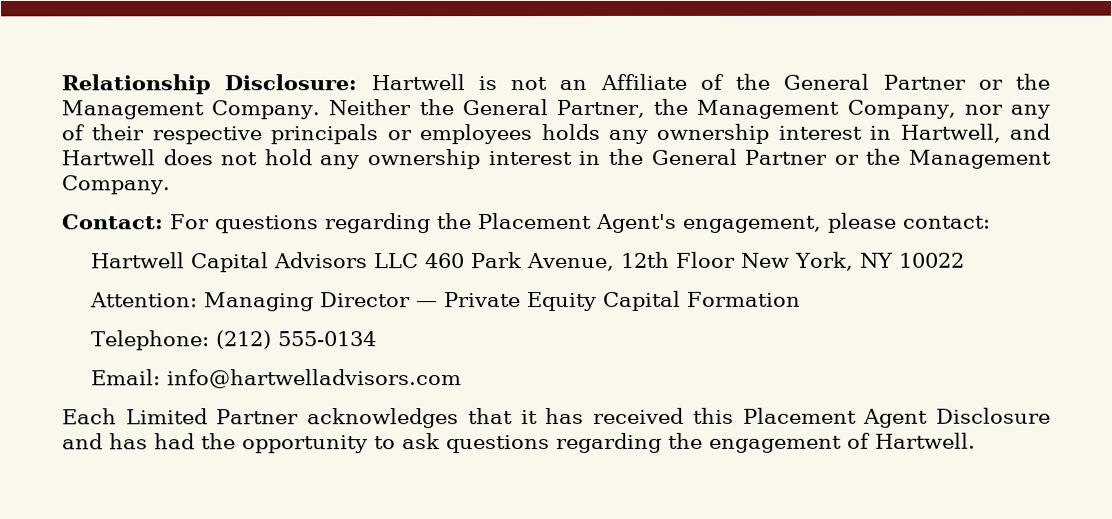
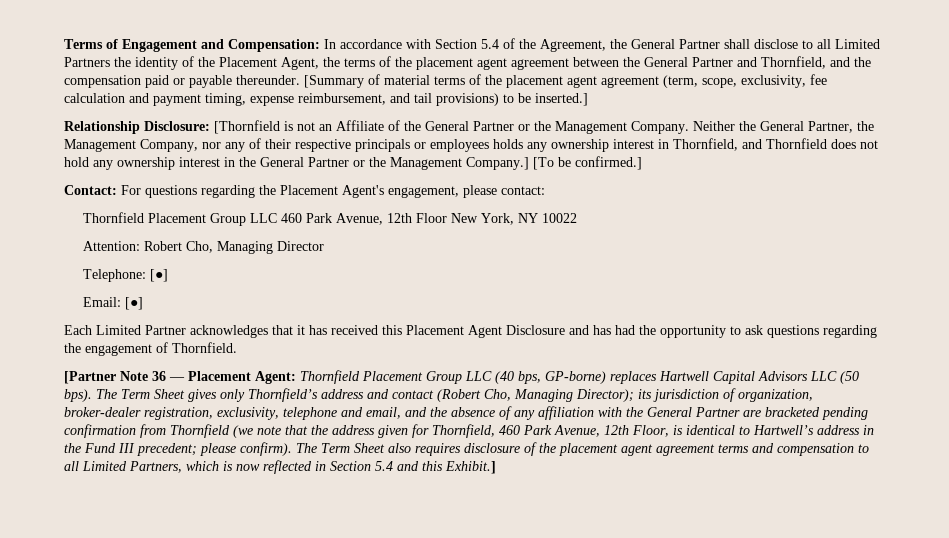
(61, 84) none -> [64,38,880,52] [64,56,871,70] [64,74,827,88] [64,93,588,106] Terms of Engagement and Compensation: In accordance with Section 5.4 of the Agreement, the General Partner shall disclose to all Limited Partners the identity of the Placement Agent, the terms of the placement agent agreement between the General Partner and Thornfield, and the compensation paid or payable thereunder. [Summary of material terms of the placement agent agreement (term, scope, exclusivity, fee calculation and payment timing, expense reimbursement, and tail provisions) to be inserted.] //
[370,74,465,91] Hartwell -> [214,120,280,134] [Thornfield
[899,123,1050,143] [61,149,155,166] Hartwell, and Hartwell -> [673,138,827,151] Thornfield, and Thornfield
[61,175,170,195] Company. -> [466,156,642,170] Company.] [To be confirmed.]
[90,252,369,273] Hartwell Capital Advisors -> [83,212,247,226] Thornfield Placement Group
(199, 300) none -> [144,241,214,253] Robert Cho,
[416,290,802,312] — Private Equity Capital Formation -> (325, 246) none
[216,330,378,350] (212) 555-0134 -> [150,269,169,282] [●]
[167,369,463,389] info@hartwelladvisors.com -> [125,297,144,310] [●]
[875,432,976,449] Hartwell. -> [172,342,237,353] [64,370,859,384] [64,388,813,402] [64,406,868,420] [64,424,874,438] [64,442,869,456] [64,460,496,474] Thornfield. // [Partner Note 36 — Placement Agent: Thornfield Placement Group LLC (40 bps, GP-borne) replaces Hartwell Capital Advisors LLC (50 bps). The Term Sheet gives only Thornfield’s address and contact (Robert Cho, Managing Director); its jurisdiction of organization, broker-dealer registration, exclusivity, telephone and email, and the absence of any affiliation with the General Partner are bracketed pending confirmation from Thornfield (we note that the address given for Thornfield, 460 Park Avenue, 12th Floor, is identical to Hartwell’s address in the Fund III precedent; please confirm). The Term Sheet also requires disclosure of the placement agent agreement terms and compensation to all Limited Partners, which is now reflected in Section 5.4 and this Exhibit.]

